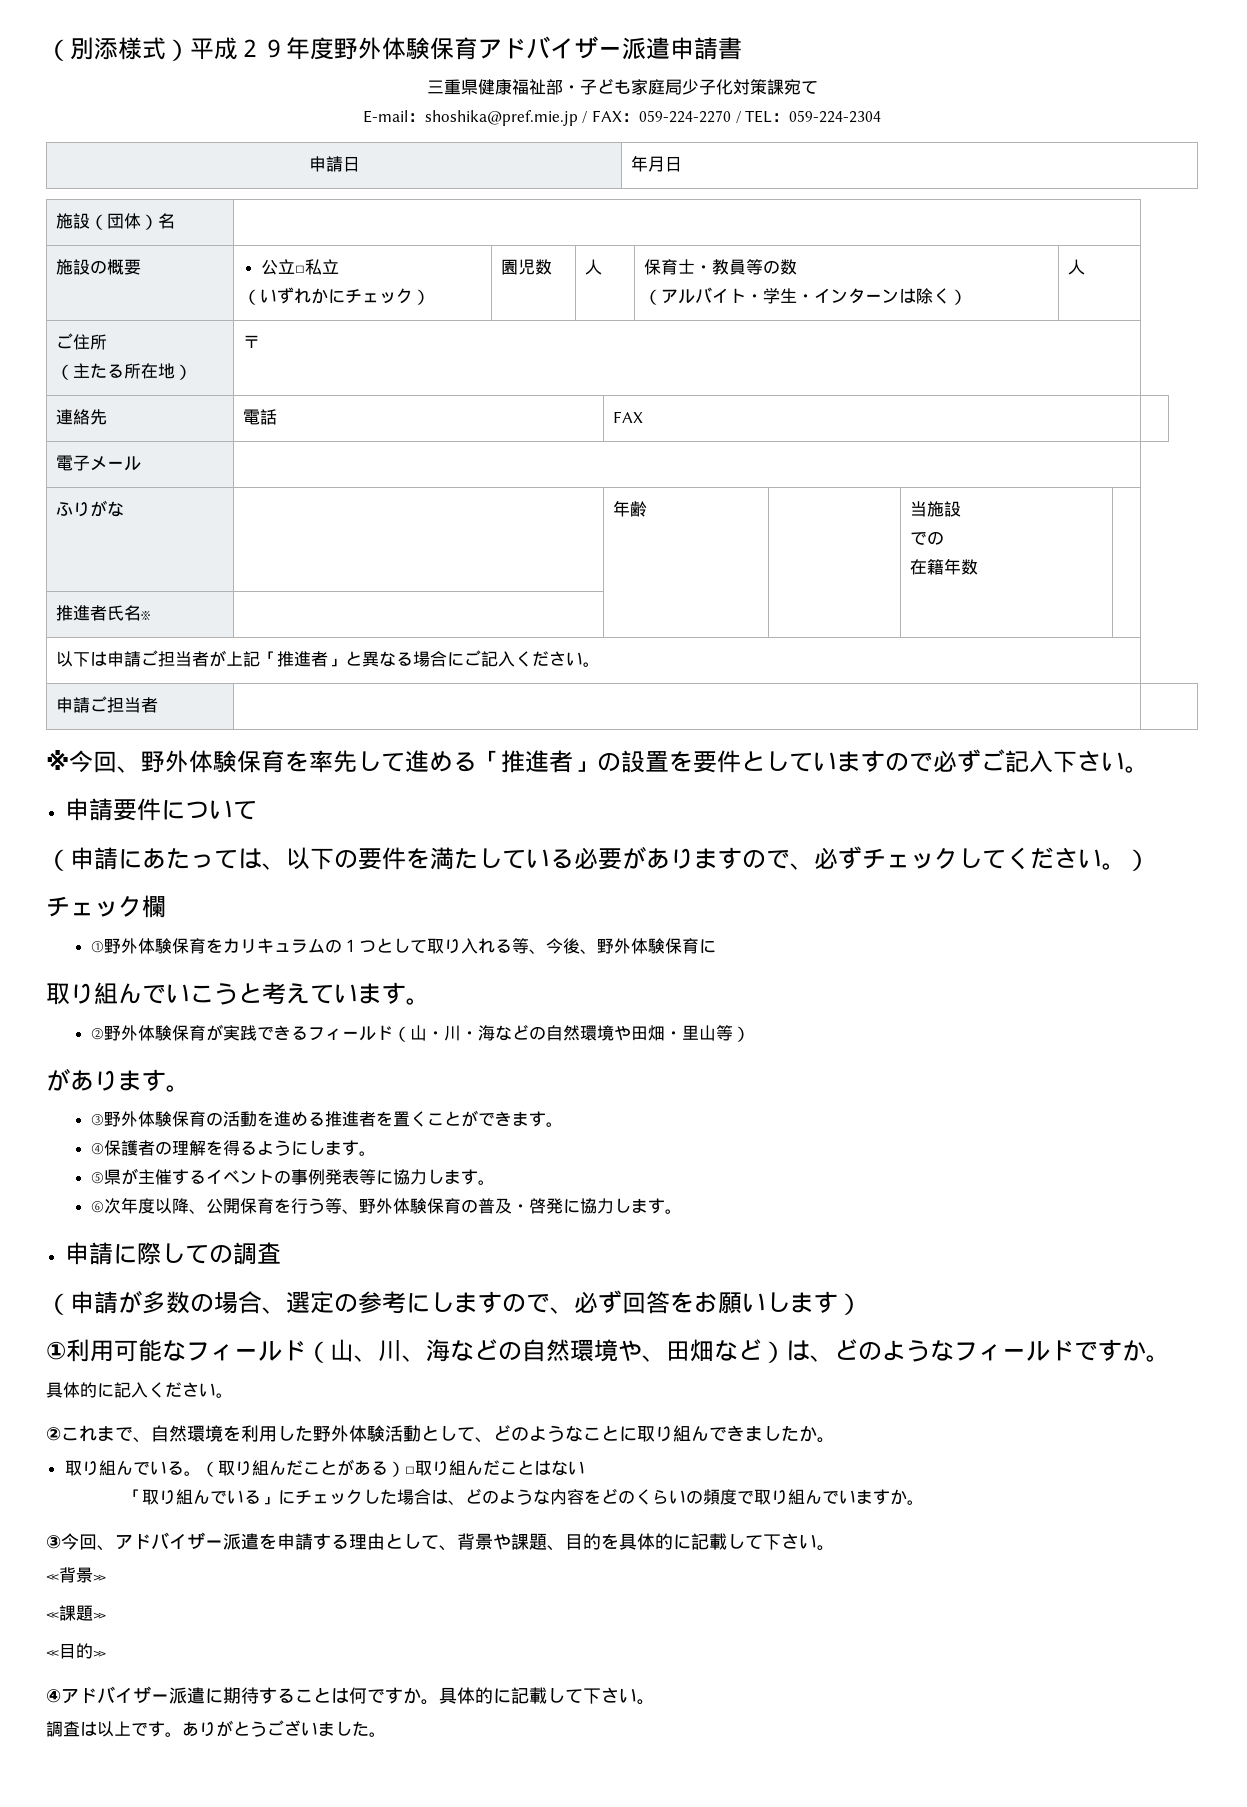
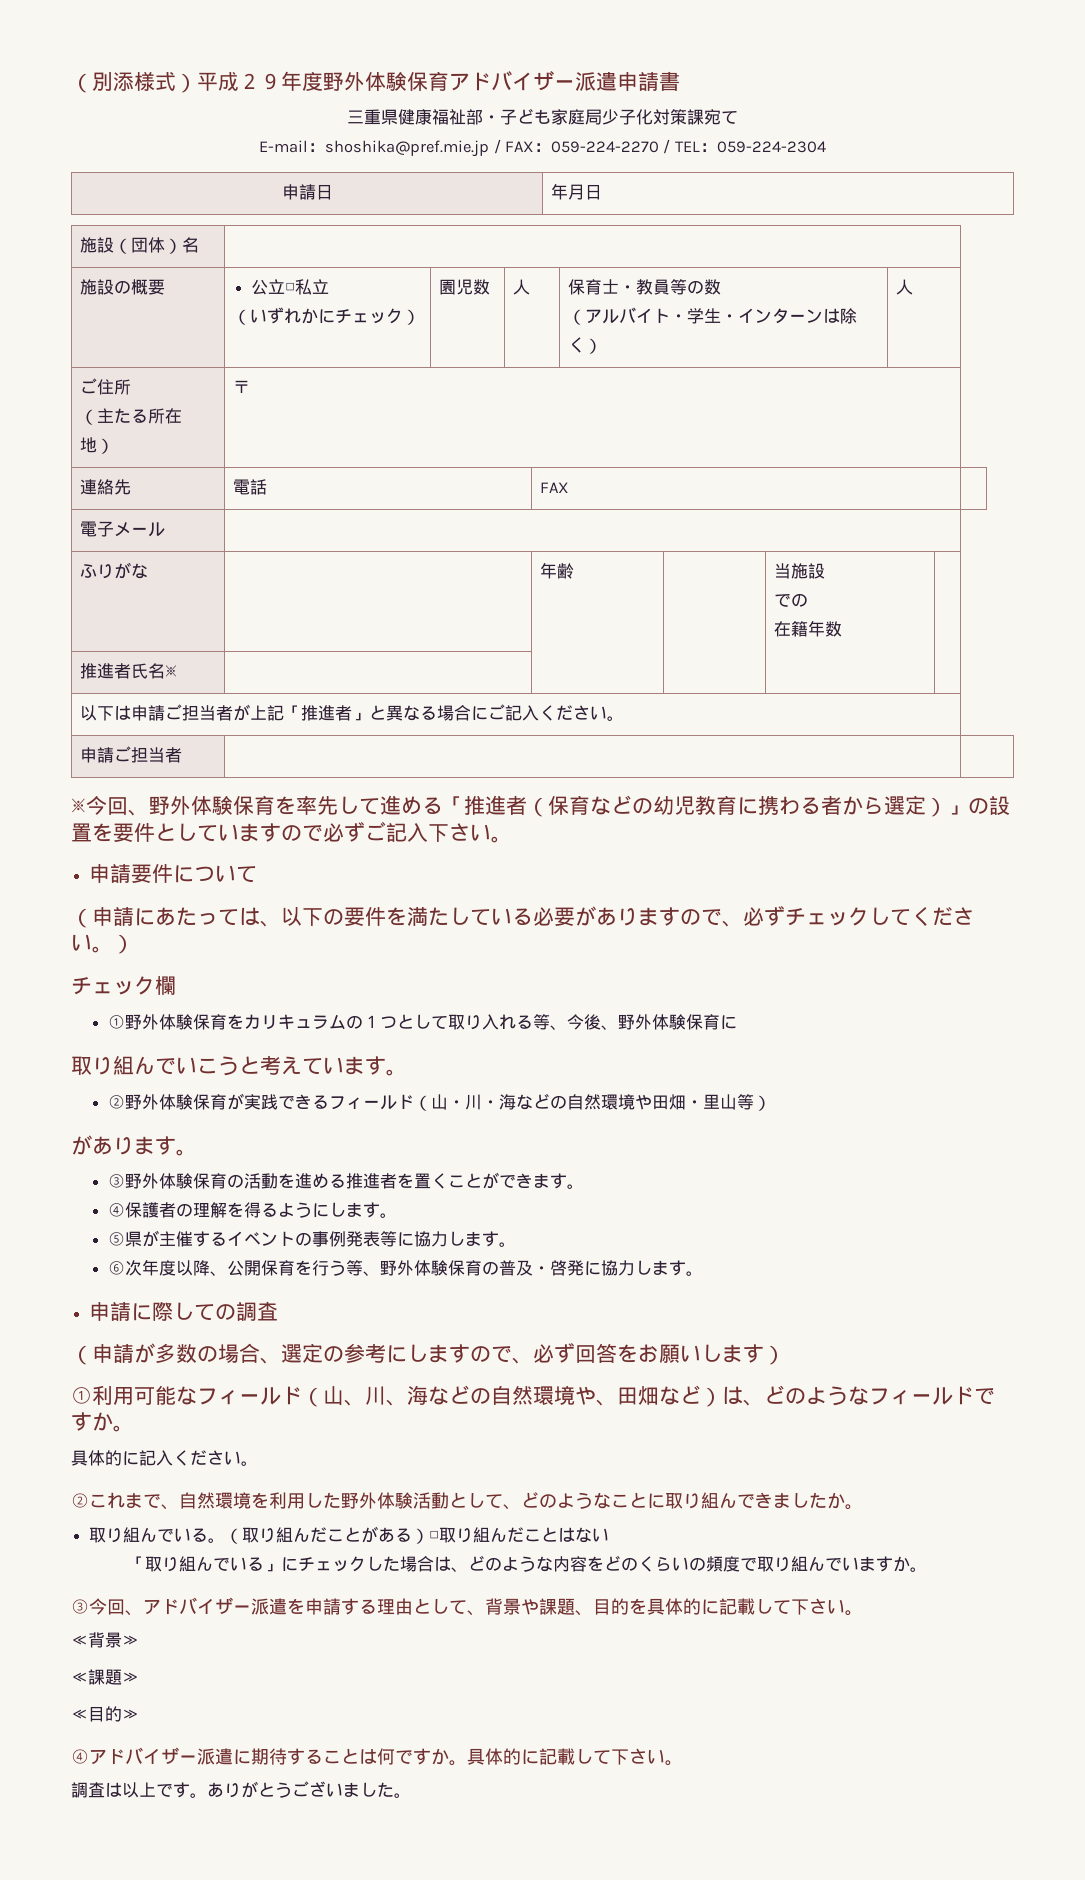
(573, 761) none -> [527,795,947,817] （保育などの幼児教育に携わる者から選定）

